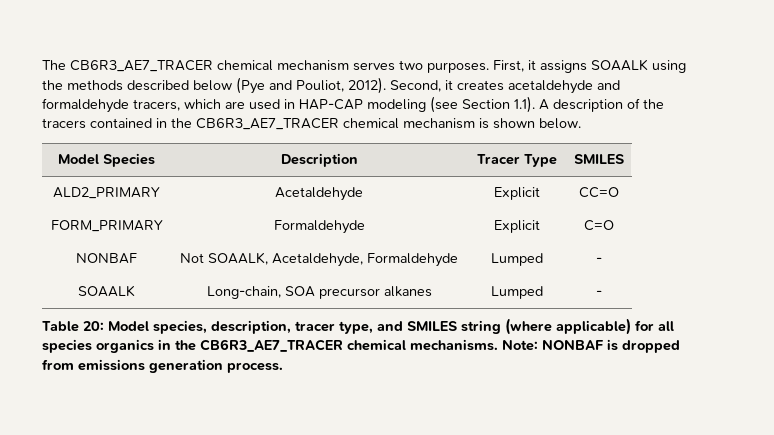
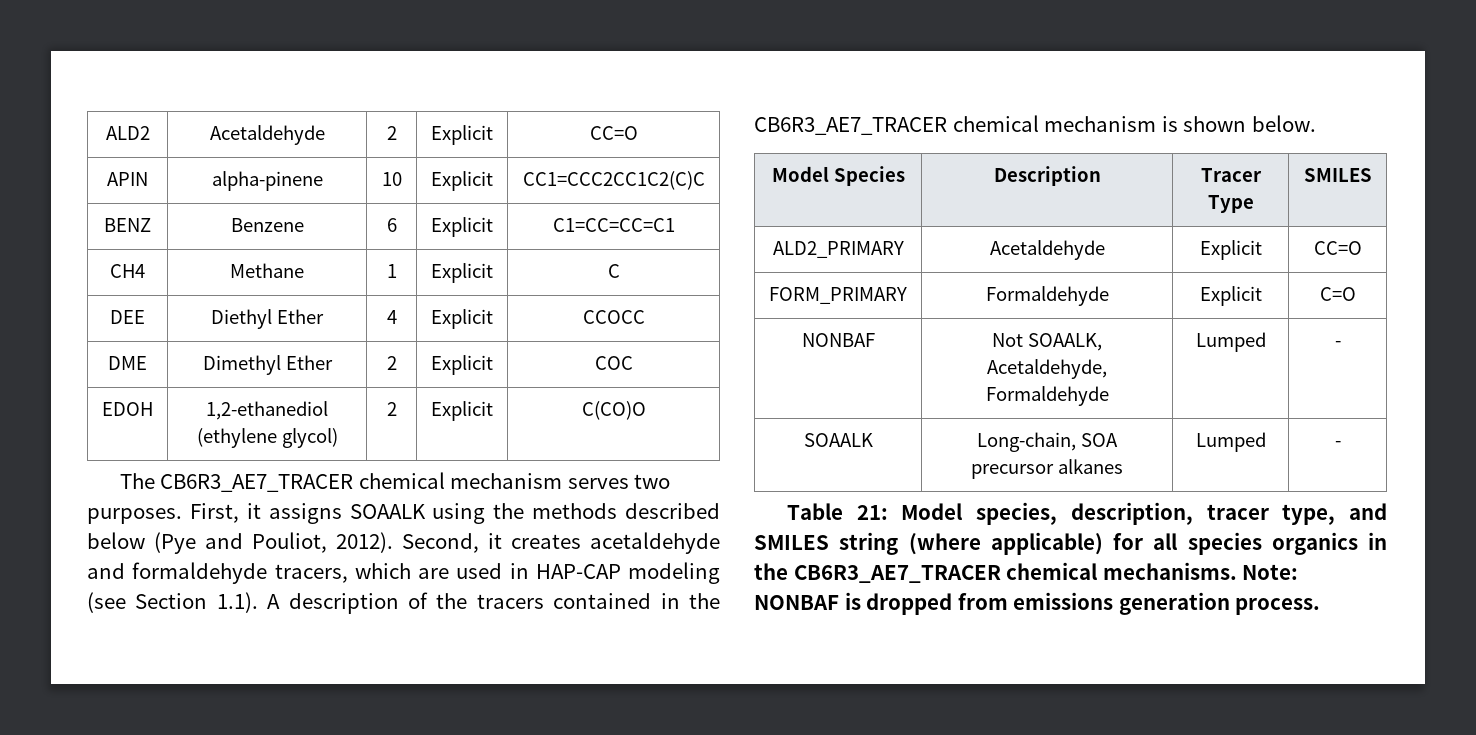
(42, 65) none -> [105,126,150,140] [209,125,325,145] [386,126,397,140] [431,125,493,145] [589,126,638,140] [107,172,148,186] [211,171,323,191] [381,172,402,186] [431,171,493,191] [522,171,705,190] [104,218,151,232] [230,218,304,232] [386,218,397,232] [431,217,493,237] [552,218,675,232] [110,264,145,278] [229,263,304,278] [386,264,397,278] [431,263,493,283] [607,264,620,278] [110,310,145,324] [211,309,324,329] [386,310,397,324] [431,309,493,329] [582,310,645,324] [108,356,147,370] [202,355,333,375] [386,356,397,370] [431,355,493,375] [594,356,633,370] [102,402,153,416] [206,401,328,420] [196,428,338,448] [386,402,397,416] [431,401,493,421] [581,401,646,420] ALD2 | Acetaldehyde | 2 | Explicit | CC=O // APIN | alpha-pinene | 10 | Explicit | CC1=CCC2CC1C2(C)C // BENZ | Benzene | 6 | Explicit | C1=CC=CC=C1 // CH4 | Methane | 1 | Explicit | C // DEE | Diethyl Ether | 4 | Explicit | CCOCC // DME | Dimethyl Ether | 2 | Explicit | COC // EDOH | 1,2-ethanediol (ethylene glycol) | 2 | Explicit | C(CO)O //
[83,321,104,331] 20: -> [856,505,888,520] 21:

